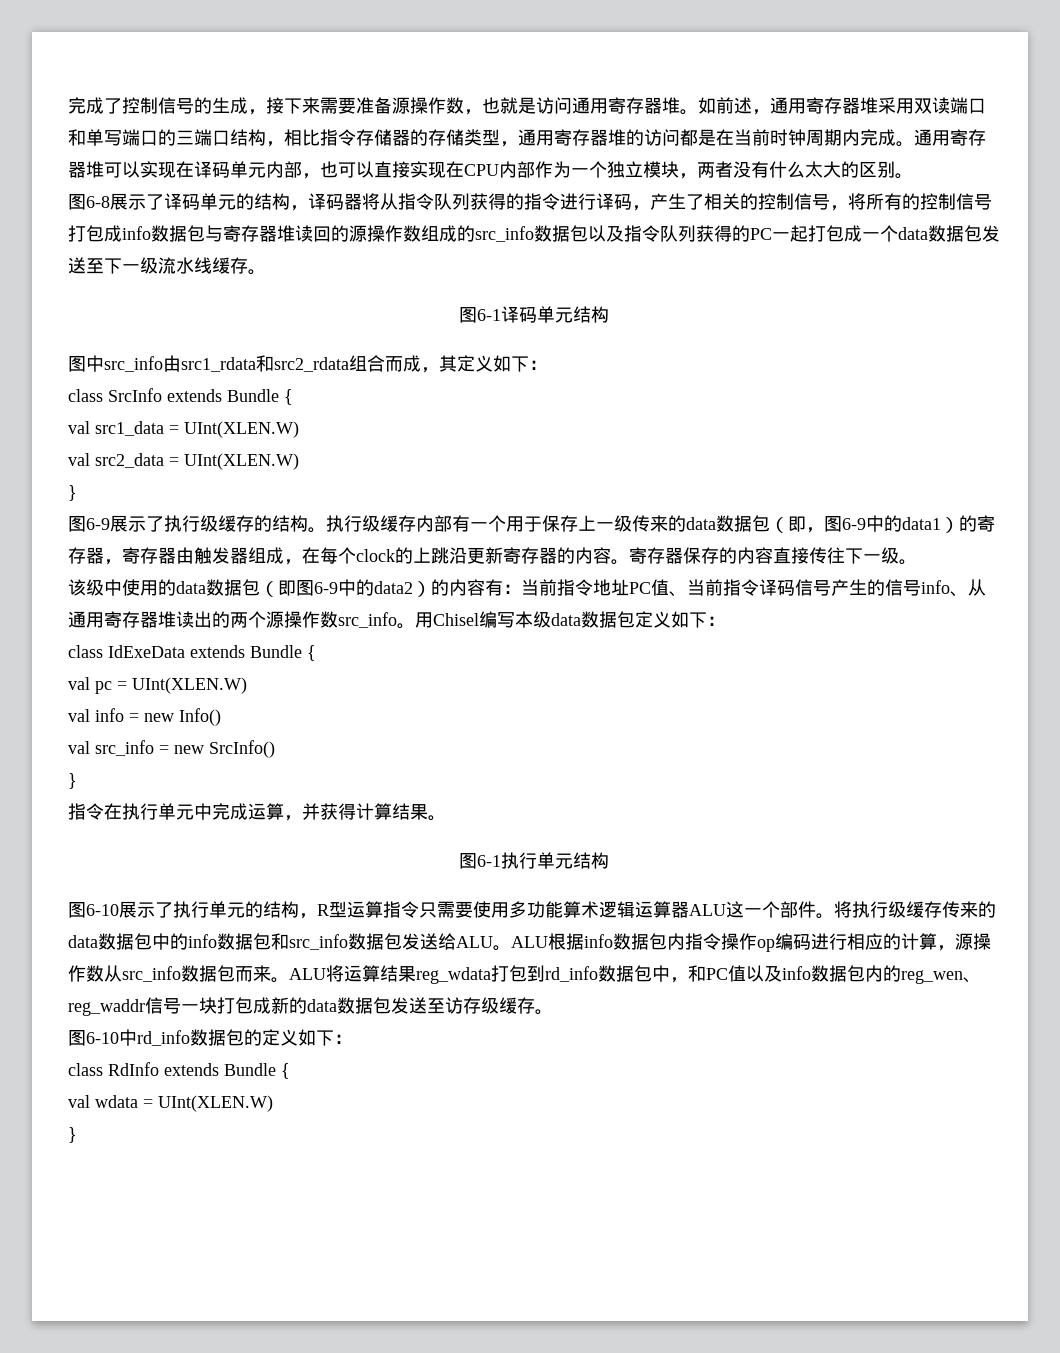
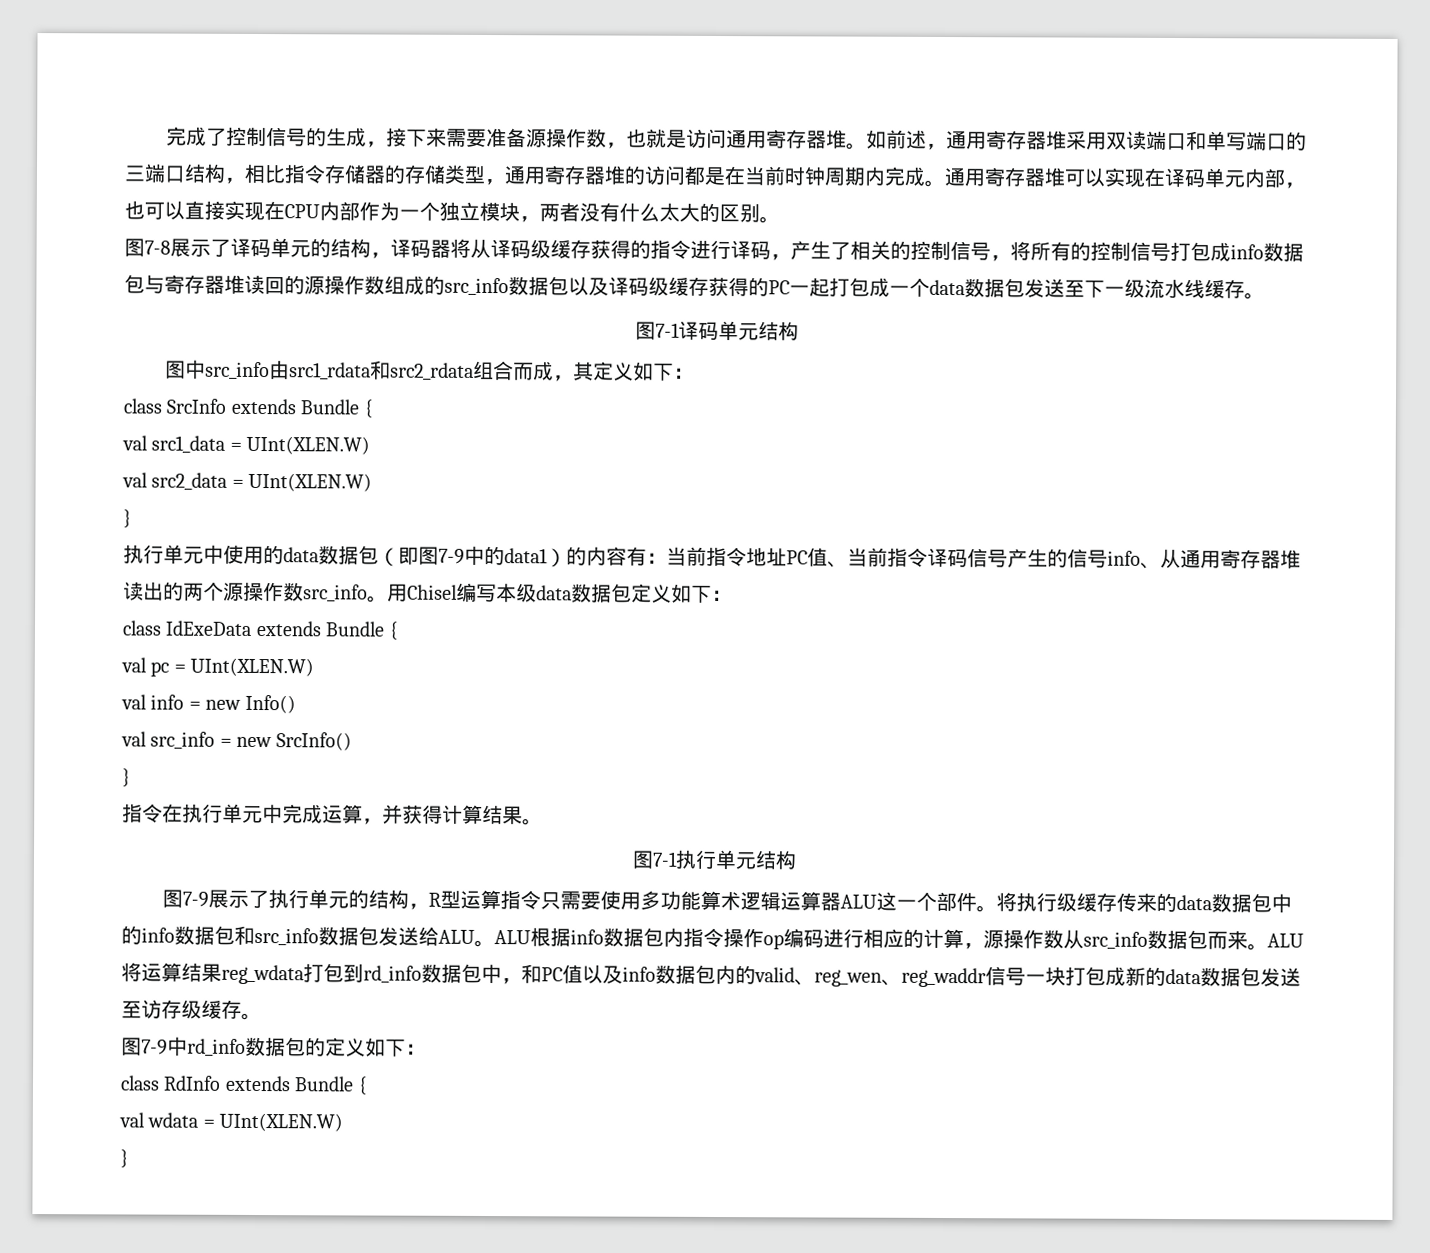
[86,196,110,208] 6-8 -> [144,240,171,255] 7-8
[398,193,470,210] 指令队列 -> [490,239,591,259] 译码级缓存
[624,225,696,242] 指令队列 -> [608,276,709,296] 译码级缓存
[477,309,501,321] 6-1 -> [654,322,680,338] 7-1
[68,515,995,533] [68,547,917,565] [68,579,104,596] 图6-9展示了执行级缓存的结构。执行级缓存内部有一个用于保存上一级传来的data数据包（即，图6-9中的data1）的寄存器，寄存器由触发器组成，在每个clock的上跳沿更新寄存器的内容。寄存器保存的内容直接传往下一级。 // 该级 -> [123,544,204,564] 执行单元
[314,579,413,596] 6-9中的data2 -> [438,545,548,566] 7-9中的data1
[477,855,501,867] 6-1 -> [651,851,678,867] 7-1
[86,904,119,916] 6-10 -> [182,891,210,907] 7-9
(901, 973) none -> [754,967,815,986] valid、
[86,1032,119,1044] 6-10 -> [141,1039,168,1055] 7-9

